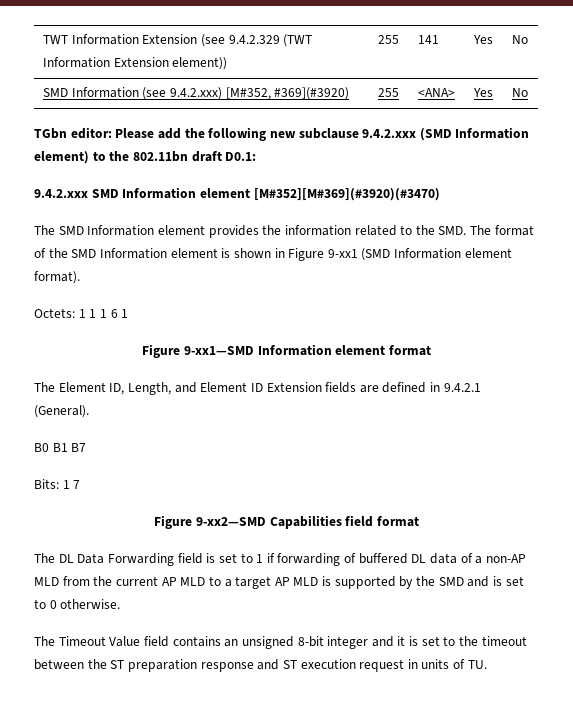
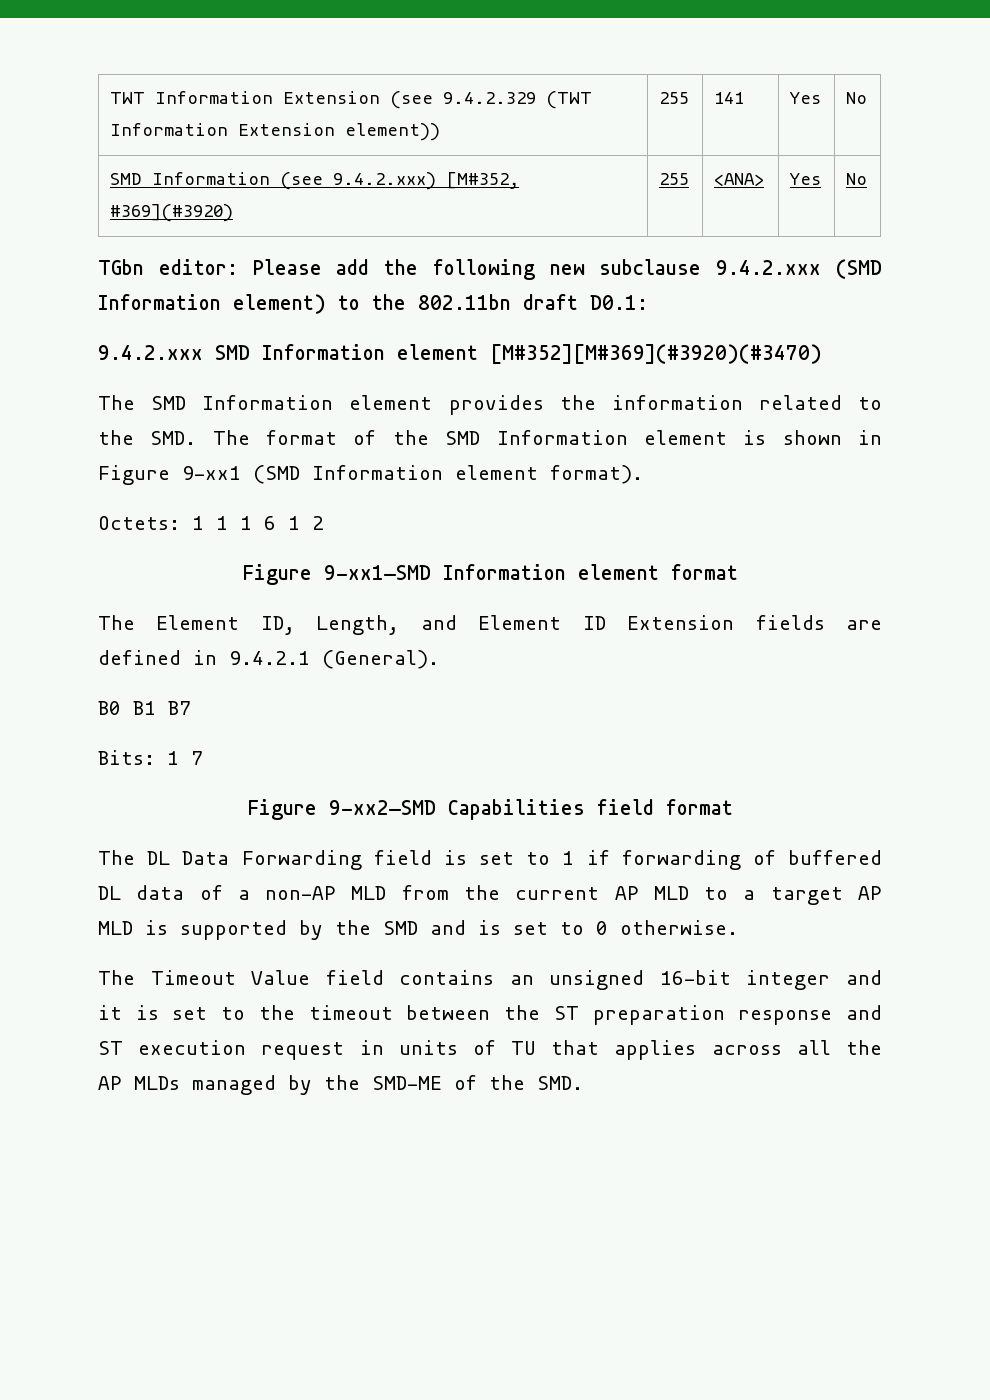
(129, 313) none -> [312,516,324,530] 2
[297,636,324,647] 8-bit -> [659,970,731,985] 16-bit
[467,660,487,669] TU. -> [511,1040,882,1060] [98,1075,583,1095] TU that applies across all the AP MLDs managed by the SMD-ME of the SMD.

